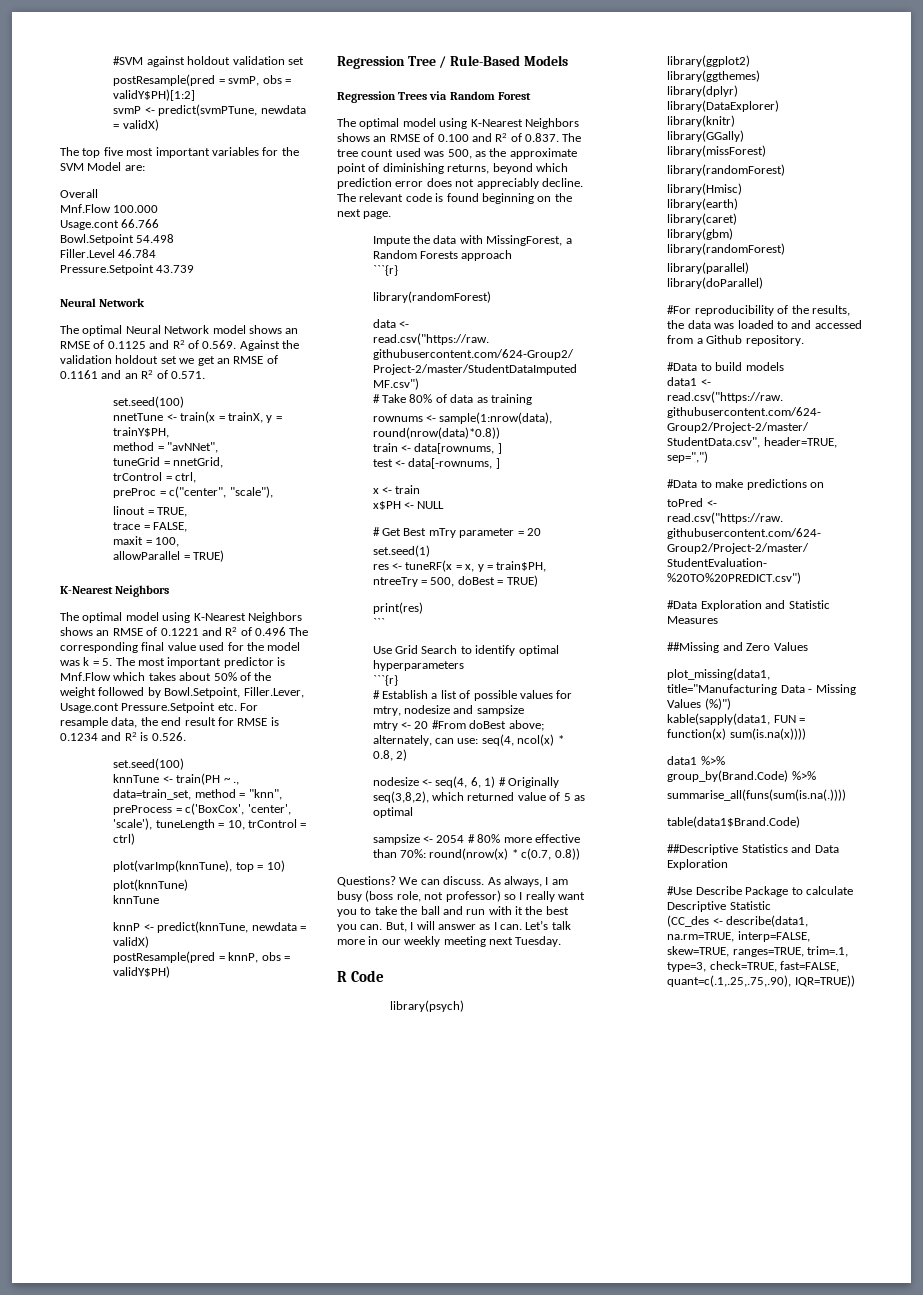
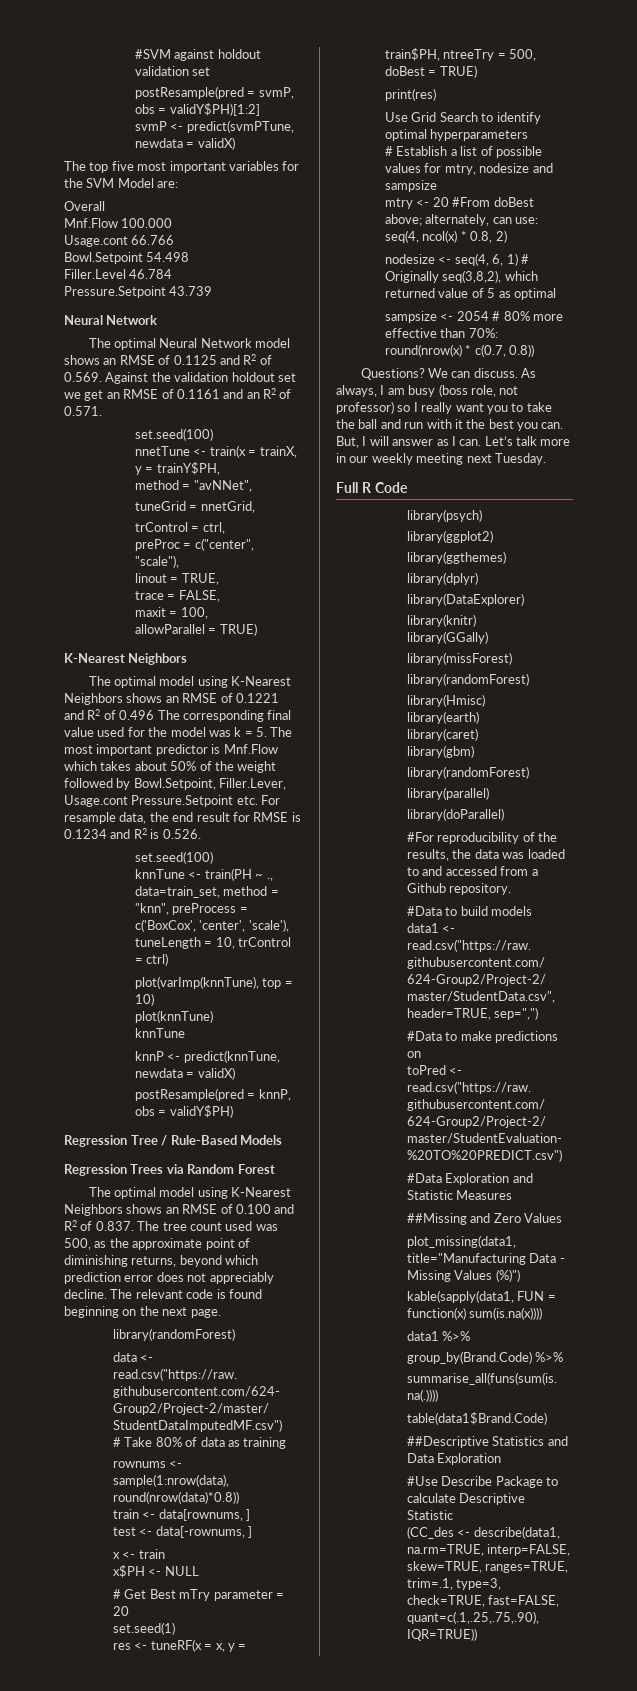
[372,235,572,246] [372,250,513,261] [372,265,398,276] // Impute the data with MissingForest, a Random Forests approach // ```{r} -> (221, 1313) none
[372,618,385,627] // ``` -> (437, 94) none
[372,675,398,686] // ```{r} -> (529, 135) none
(562, 941) none -> [336,482,358,493] Full

